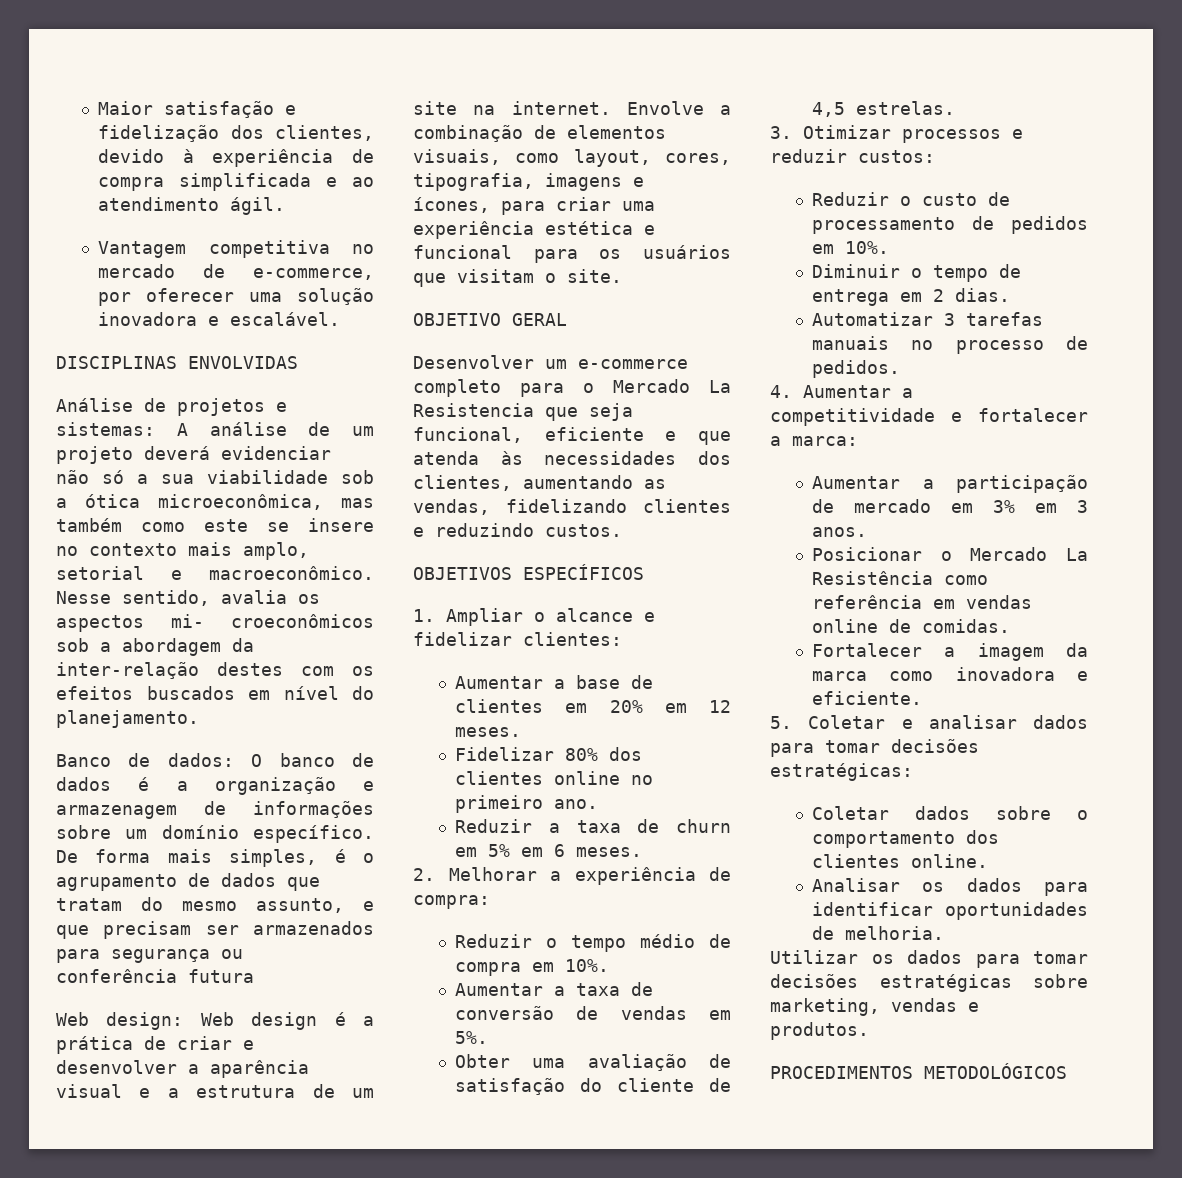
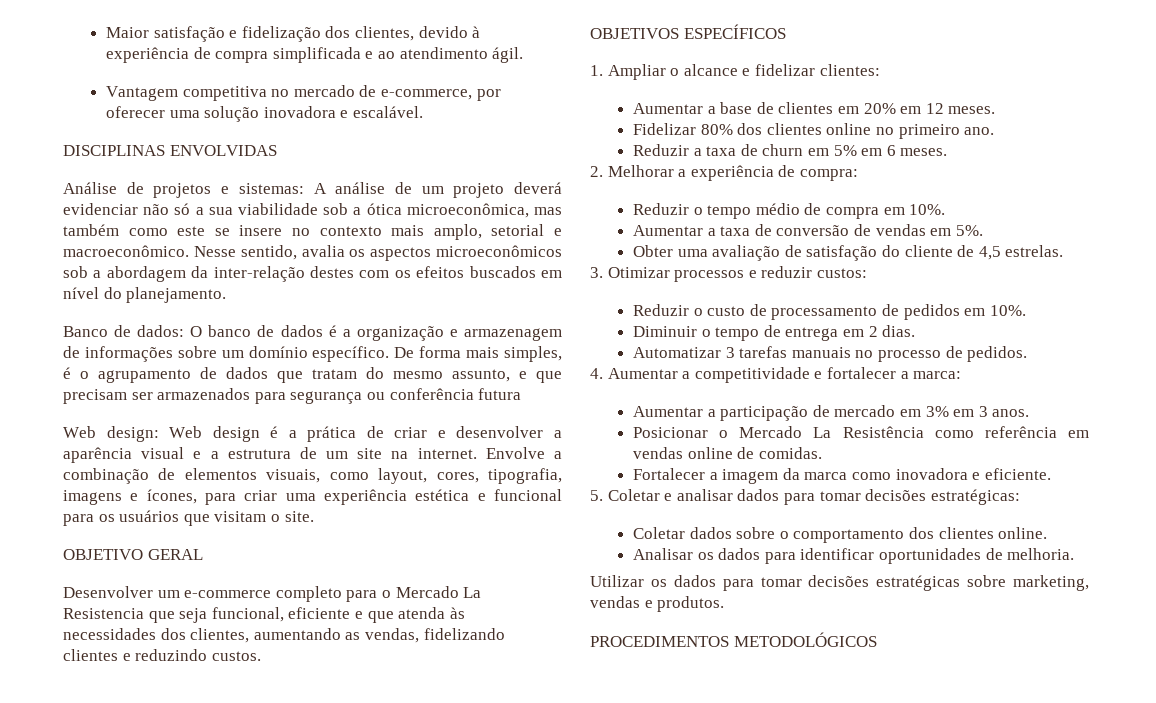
[171,614,374,628] mi- croeconômicos -> [435,245,562,257] microeconômicos

